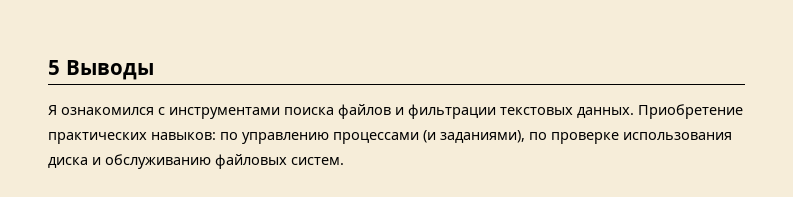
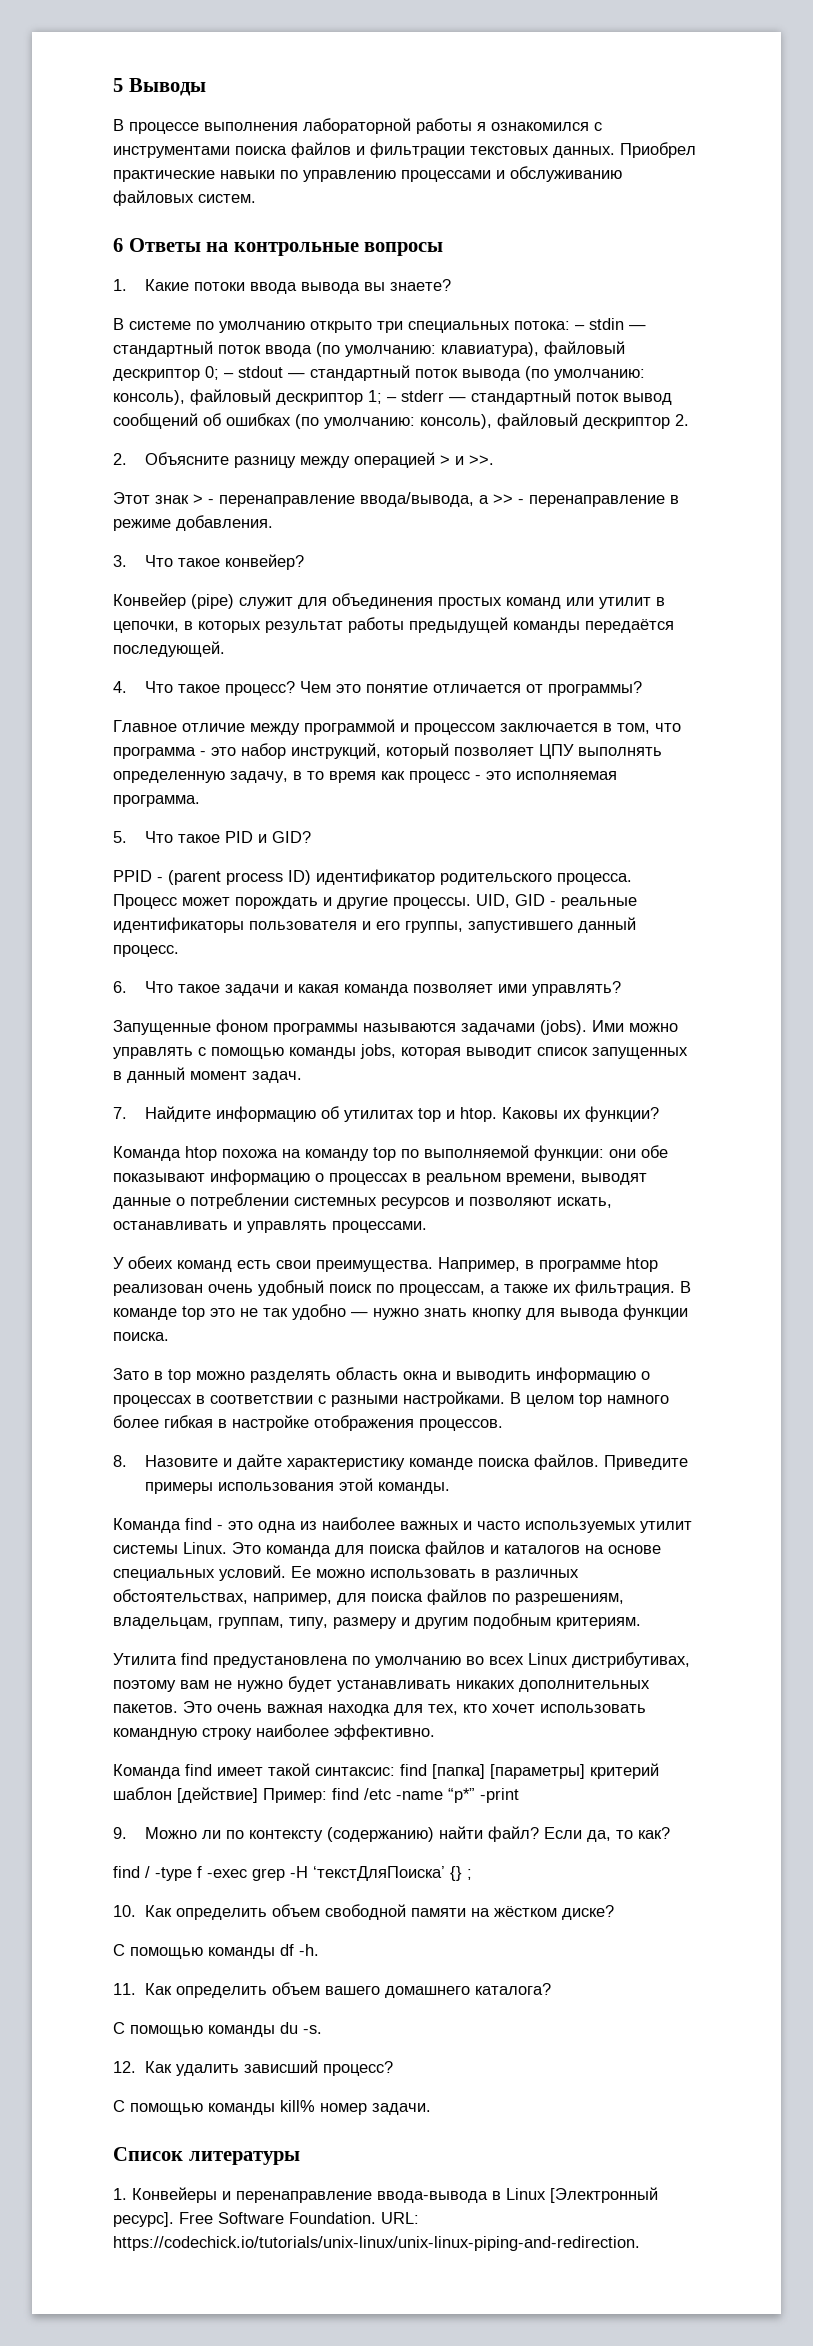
[48,105,57,115] Я -> [113,118,486,134] В процессе выполнения лабораторной работы я
[638,104,743,119] [48,130,732,144] [48,154,344,169] Приобретение практических навыков: по управлению процессами (и заданиями), по проверке использования диска и обслуживанию файловых систем. -> [620,142,696,158] [113,166,622,182] [113,190,256,206] [113,238,444,256] [113,279,451,294] [113,318,646,333] [113,341,625,357] [113,365,645,381] [113,389,672,405] [113,413,689,429] [113,452,494,468] [113,492,679,507] [113,515,273,531] [113,554,304,570] [113,593,665,609] [113,617,674,633] [113,641,225,657] [113,681,642,696] [113,719,681,735] [113,743,662,759] [113,771,617,783] [113,795,200,807] [113,831,311,843] [113,869,632,885] [113,894,637,909] [113,917,636,933] [113,945,179,957] [113,981,621,996] [113,1019,678,1035] [113,1044,688,1059] [113,1067,302,1083] [113,1106,659,1122] [113,1145,668,1161] [113,1169,647,1185] [113,1193,612,1209] [113,1221,427,1233] [113,1256,658,1272] [113,1280,691,1296] [113,1304,688,1320] [113,1332,169,1341] [113,1367,650,1383] [113,1391,669,1407] [113,1415,503,1431] [113,1454,688,1470] [144,1478,450,1494] [113,1517,692,1533] [113,1541,661,1557] [113,1565,579,1581] [113,1589,624,1605] [113,1613,641,1629] [113,1652,690,1668] [113,1676,650,1692] [113,1701,646,1716] [113,1724,435,1740] [113,1763,659,1779] [113,1787,519,1803] [113,1826,670,1842] [113,1866,472,1881] [113,1904,614,1920] [113,1944,319,1959] [113,1982,551,1998] [113,2022,322,2037] [113,2060,393,2076] [113,2100,431,2115] [113,2147,300,2165] [113,2187,658,2203] [113,2212,419,2227] [113,2236,640,2251] Приобрел практические навыки по управлению процессами и обслуживанию файловых систем. // 6 Ответы на контрольные вопросы // 1. Какие потоки ввода вывода вы знаете? // В системе по умолчанию открыто три специальных потока: – stdin — стандартный поток ввода (по умолчанию: клавиатура), файловый дескриптор 0; – stdout — стандартный поток вывода (по умолчанию: консоль), файловый дескриптор 1; – stderr — стандартный поток вывод сообщений об ошибках (по умолчанию: консоль), файловый дескриптор 2. // 2. Объясните разницу между операцией > и >>. // Этот знак > - перенаправление ввода/вывода, а >> - перенаправление в режиме добавления. // 3. Что такое конвейер? // Конвейер (pipe) служит для объединения простых команд или утилит в цепочки, в которых результат работы предыдущей команды передаётся последующей. // 4. Что такое процесс? Чем это понятие отличается от программы? // Главное отличие между программой и процессом заключается в том, что программа - это набор инструкций, который позволяет ЦПУ выполнять определенную задачу, в то время как процесс - это исполняемая программа. // 5. Что такое PID и GID? // PPID - (parent process ID) идентификатор родительского процесса. Процесс может порождать и другие процессы. UID, GID - реальные идентификаторы пользователя и его группы, запустившего данный процесс. // 6. Что такое задачи и какая команда позволяет ими управлять? // Запущенные фоном программы называются задачами (jobs). Ими можно управлять с помощью команды jobs, которая выводит список запущенных в данный момент задач. // 7. Найдите информацию об утилитах top и htop. Каковы их функции? // Команда htop похожа на команду top по выполняемой функции: они обе показывают информацию о процессах в реальном времени, выводят данные о потреблении системных ресурсов и позволяют искать, останавливать и управлять процессами. // У обеих команд есть свои преимущества. Например, в программе htop реализован очень удобный поиск по процессам, а также их фильтрация. В команде top это не так удобно — нужно знать кнопку для вывода функции поиска. // Зато в top можно разделять область окна и выводить информацию о процессах в соответствии с разными настройками. В целом top намного более гибкая в настройке отображения процессов. // 8. Назовите и дайте характеристику команде поиска файлов. Приведите примеры использования этой команды. // Команда find - это одна из наиболее важных и часто используемых утилит системы Linux. Это команда для поиска файлов и каталогов на основе специальных условий. Ее можно использовать в различных обстоятельствах, например, для поиска файлов по разрешениям, владельцам, группам, типу, размеру и другим подобным критериям. // Утилита find предустановлена по умолчанию во всех Linux дистрибутивах, поэтому вам не нужно будет устанавливать никаких дополнительных пакетов. Это очень важная находка для тех, кто хочет использовать командную строку наиболее эффективно. // Команда find имеет такой синтаксис: find [папка] [параметры] критерий шаблон [действие] Пример: find /etc -name “p*” -print // 9. Можно ли по контексту (содержанию) найти файл? Если да, то как? // find / -type f -exec grep -H ‘текстДляПоиска’ {} ; // 10. Как определить объем свободной памяти на жёстком диске? // С помощью команды df -h. // 11. Как определить объем вашего домашнего каталога? // С помощью команды du -s. // 12. Как удалить зависший процесс? // С помощью команды kill% номер задачи. // Список литературы // 1. Конвейеры и перенаправление ввода-вывода в Linux [Электронный ресурс]. Free Software Foundation. URL: https://codechick.io/tutorials/unix-linux/unix-linux-piping-and-redirection.

